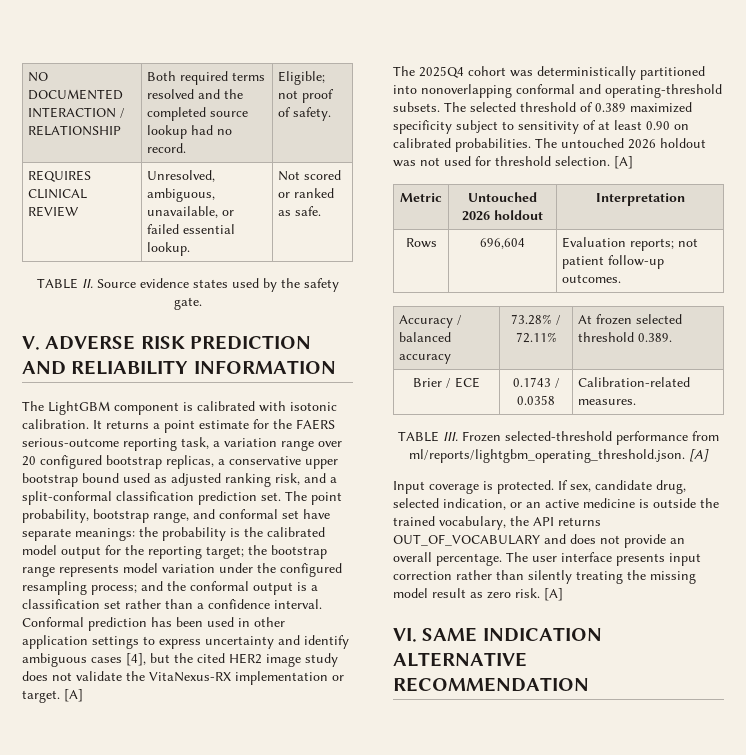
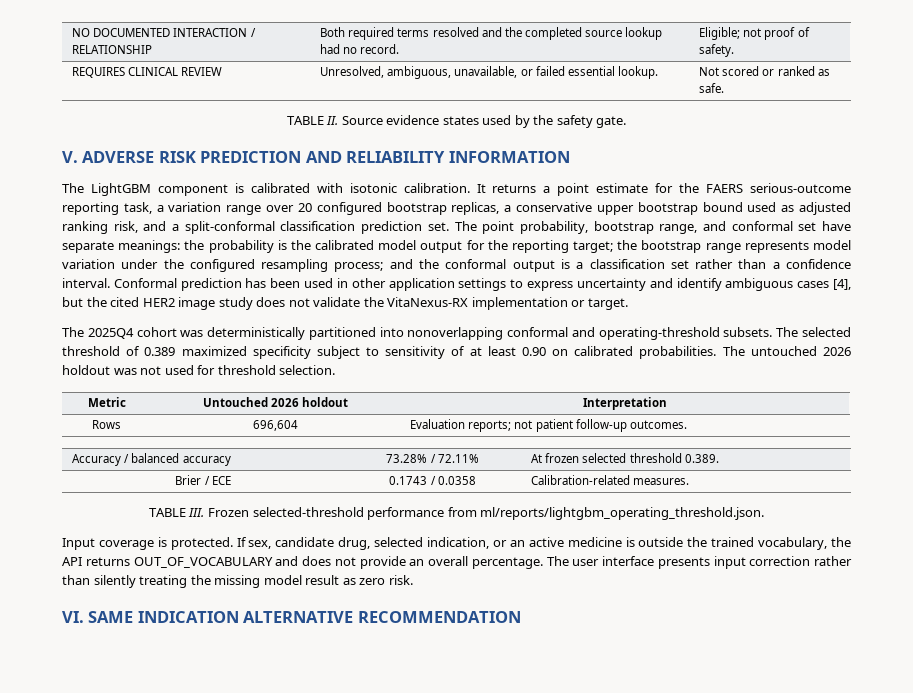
[64,689,83,702] [A] -> (628, 304) none
[614,156,633,169] [A] -> (336, 370) none
[689,449,709,462] [A] -> (765, 513) none
[544,588,563,601] [A] -> (413, 580) none

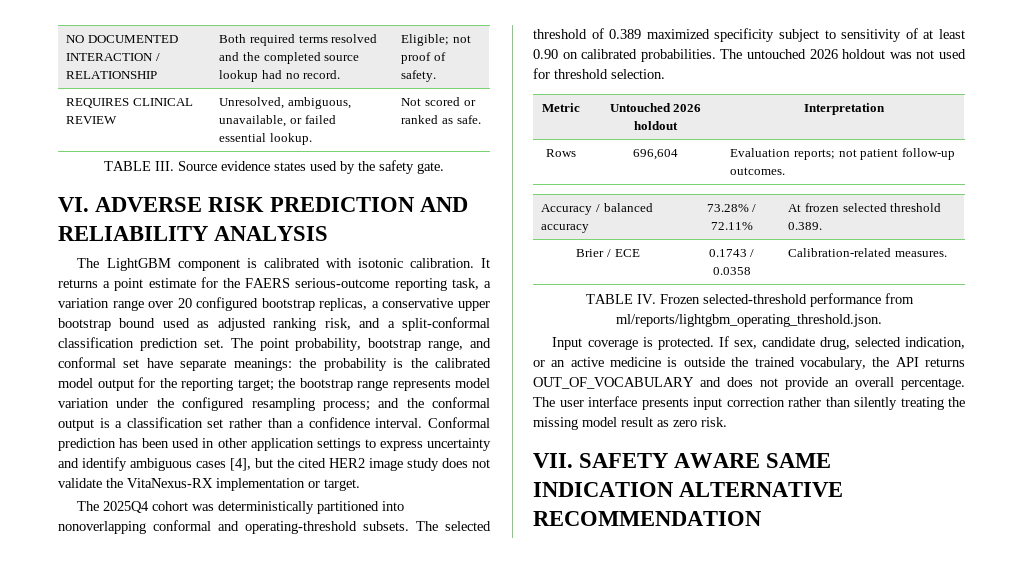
[326,116,339,125] II. -> [155,161,174,171] III.
[62,151,78,163] V. -> [58,197,89,212] VI.
[448,151,570,163] INFORMATION -> [214,226,329,241] ANALYSIS
[188,508,205,517] III. -> [636,294,656,304] IV.
[62,611,84,623] VI. -> [533,453,761,468] VII. SAFETY AWARE

